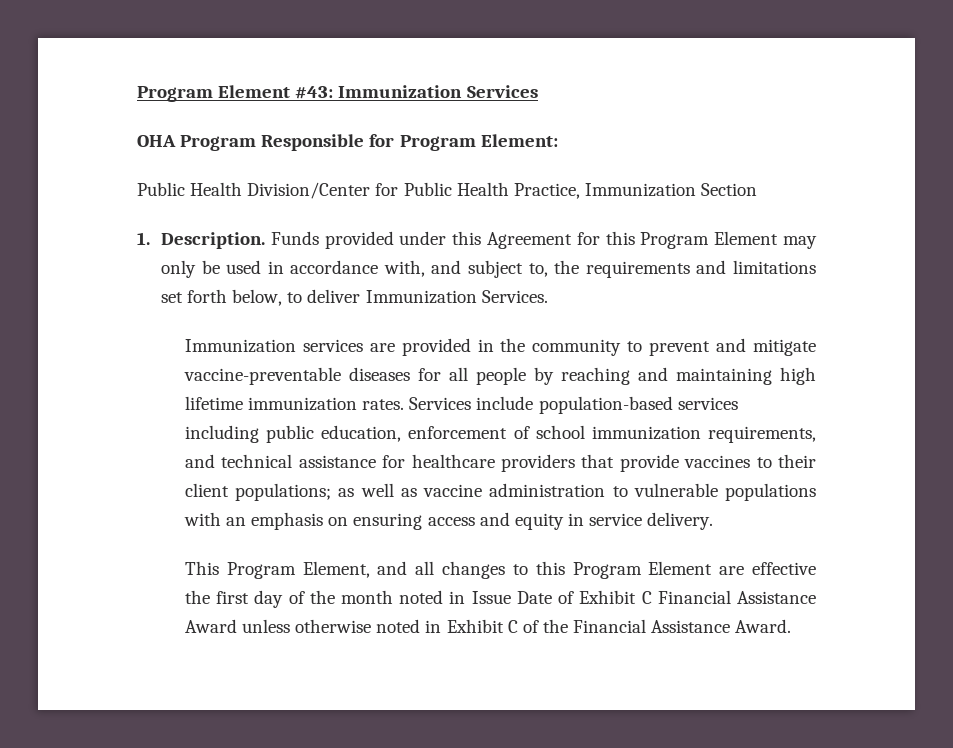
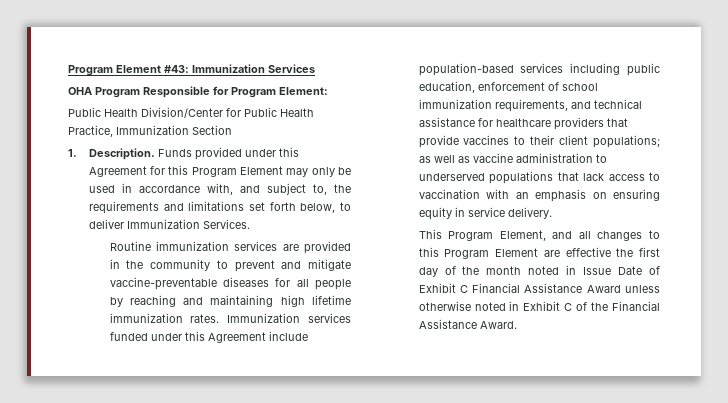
[184,339,296,353] Immunization -> [109,241,229,251] Routine immunization
[409,397,472,410] Services -> [227,313,351,323] [109,331,266,343] Immunization services funded under this Agreement
[633,483,816,501] vulnerable populations -> [418,171,660,184] [418,189,480,199] underserved populations that lack access to vaccination
[427,512,510,526] access and -> (660, 195) none

